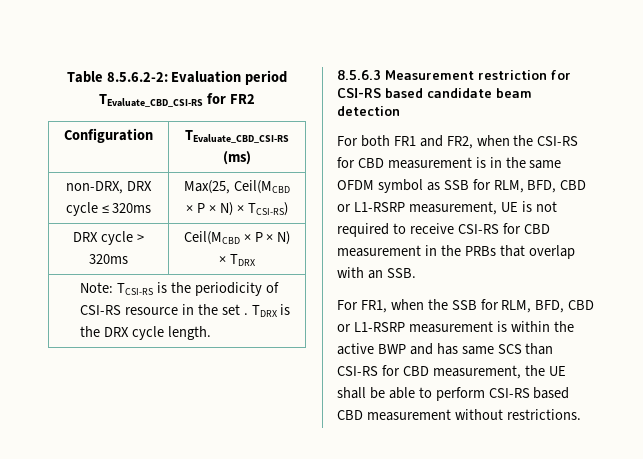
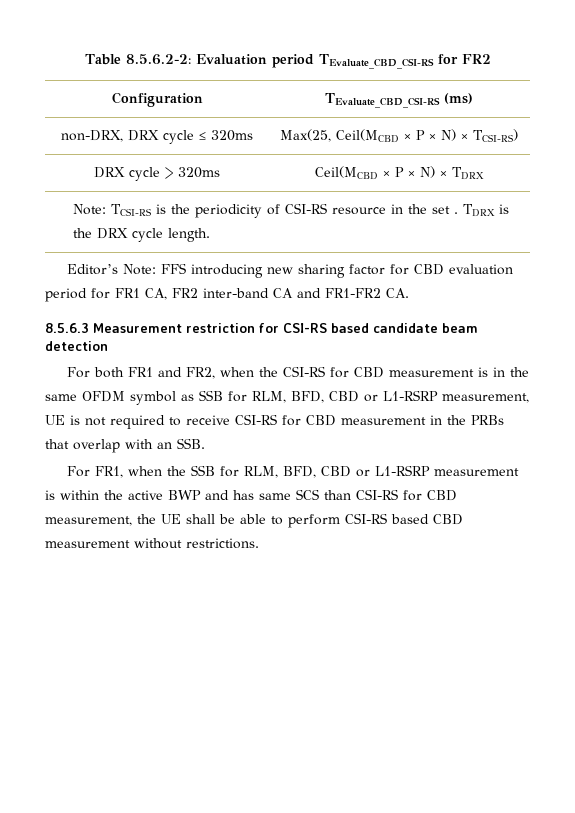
(211, 333) none -> [66,263,513,278] [45,288,409,302] // Editor’s Note: FFS introducing new sharing factor for CBD evaluation period for FR1 CA, FR2 inter-band CA and FR1-FR2 CA.

